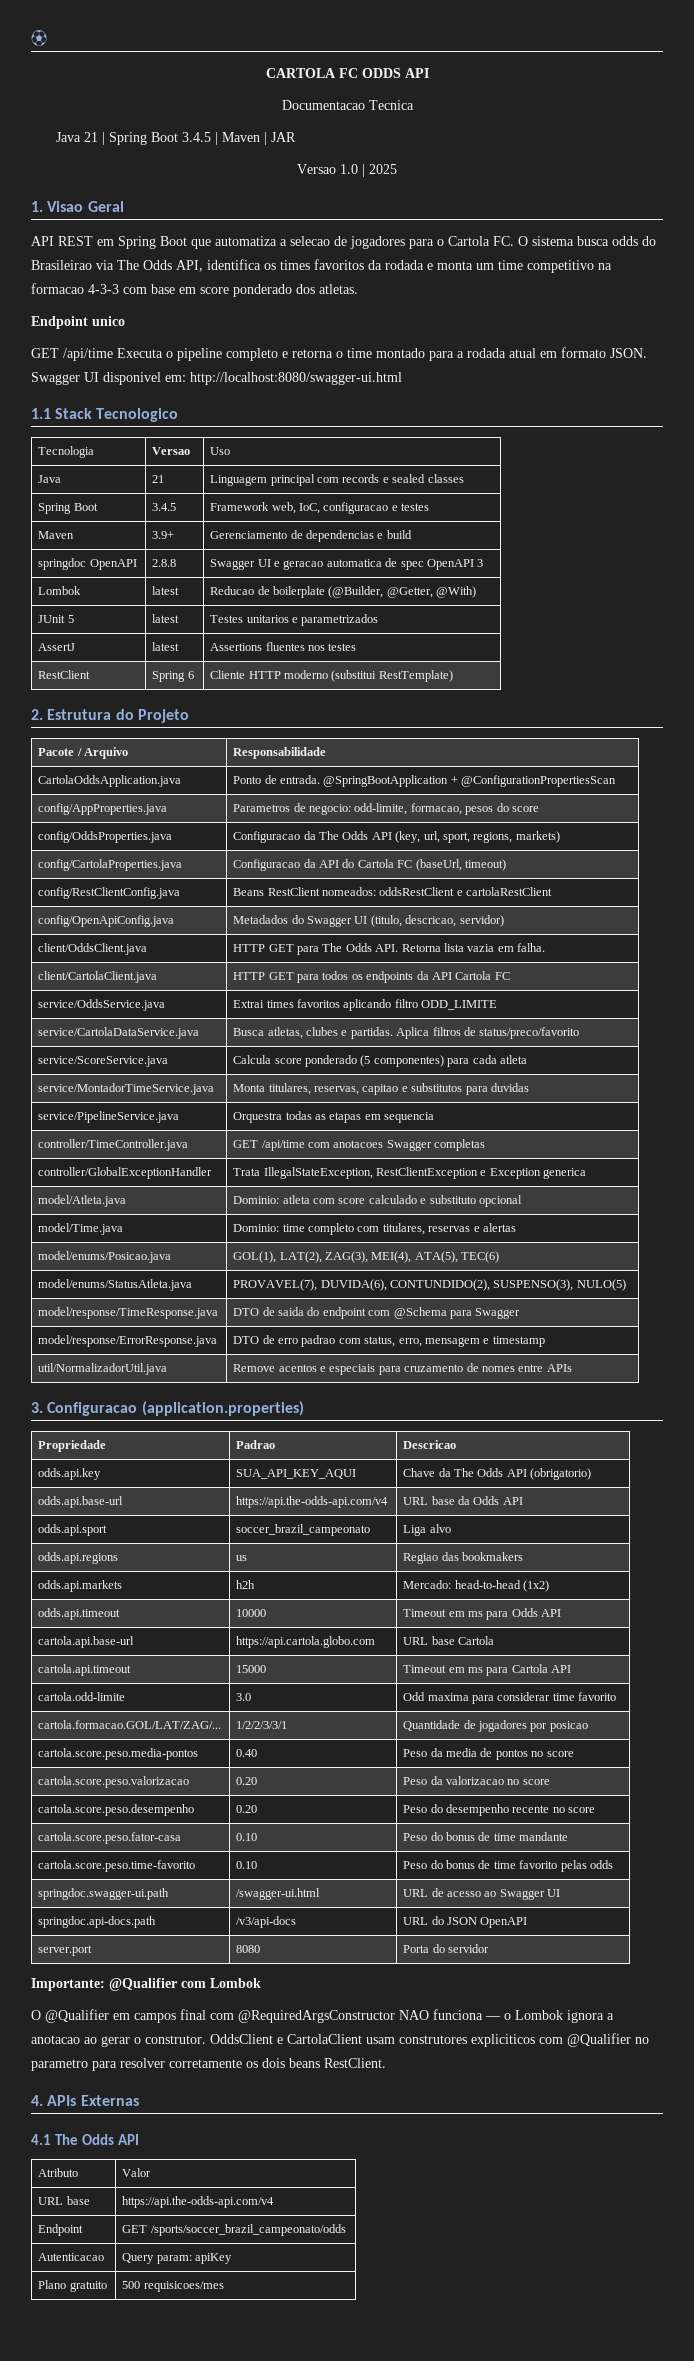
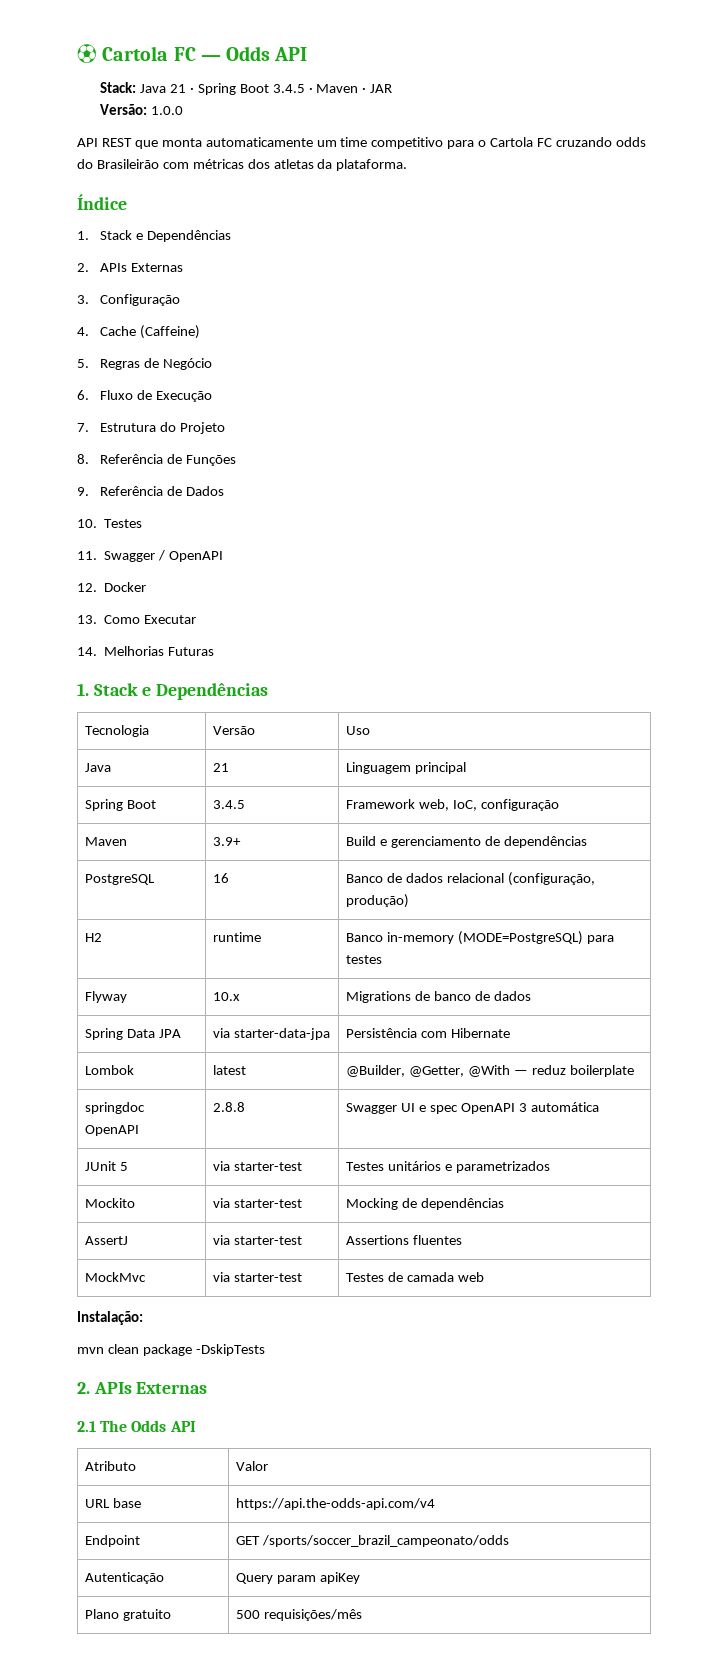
[265,68,429,78] [281,100,414,110] // CARTOLA FC ODDS API // Documentacao Tecnica // -> [102,46,308,61] [100,82,137,93] Cartola FC — Odds API // Stack:
[102,132,106,145] | -> [189,87,194,93] ·
[215,132,297,145] [297,164,397,177] [31,201,124,212] [31,236,656,249] [31,259,612,273] [31,283,358,297] [31,316,125,329] [31,347,647,361] [31,372,402,385] [31,408,179,422] | Maven | JAR // Versao 1.0 | 2025 // 1. Visao Geral // API REST em Spring Boot que automatiza a selecao de jogadores para o Cartola FC. O sistema busca odds do Brasileirao via The Odds API, identifica os times favoritos da rodada e monta um time competitivo na formacao 4-3-3 com base em score ponderado dos atletas. // Endpoint unico // GET /api/time Executa o pipeline completo e retorna o time montado para a rodada atual em formato JSON. Swagger UI disponivel em: http://localhost:8080/swagger-ui.html // 1.1 Stack Tecnologico -> [308,84,393,93] [100,104,184,115] [77,137,646,149] [77,159,408,171] [77,194,127,210] [77,230,231,242] [77,263,184,272] [77,294,181,306] [77,325,201,339] [77,358,212,370] [77,390,212,402] [77,422,225,434] [77,454,236,466] [77,486,224,496] [77,519,143,528] [77,550,224,562] [77,582,147,592] [77,615,197,624] [77,646,215,656] [77,683,269,700] · Maven · JAR // Versão: 1.0.0 // API REST que monta automaticamente um time competitivo para o Cartola FC cruzando odds do Brasileirão com métricas dos atletas da plataforma. // Índice // 1. Stack e Dependências // 2. APIs Externas // 3. Configuração // 4. Cache (Caffeine) // 5. Regras de Negócio // 6. Fluxo de Execução // 7. Estrutura do Projeto // 8. Referência de Funções // 9. Referência de Dados // 10. Testes // 11. Swagger / OpenAPI // 12. Docker // 13. Como Executar // 14. Melhorias Futuras // 1. Stack e Dependências
[152,447,191,455] Versao -> [213,726,256,735] Versão
[317,474,464,483] com records e sealed classes -> (467, 768) none
[323,502,430,514] configuracao e testes -> [480,799,559,811] configuração
[210,530,412,542] Gerenciamento de dependencias e build -> [346,836,587,848] [85,874,156,885] [213,873,230,883] [346,872,595,886] [346,894,410,908] [85,933,103,942] [213,932,262,942] [346,931,614,945] [346,955,383,964] [85,991,128,1003] [213,992,241,1001] [346,991,531,1003] [85,1028,181,1040] [213,1028,331,1040] [346,1028,510,1038] [85,1065,135,1075] [213,1065,247,1075] [346,1065,634,1077] Build e gerenciamento de dependências // PostgreSQL | 16 | Banco de dados relacional (configuração, produção) // H2 | runtime | Banco in-memory (MODE=PostgreSQL) para testes // Flyway | 10.x | Migrations de banco de dados // Spring Data JPA | via starter-data-jpa | Persistência com Hibernate // Lombok | latest | @Builder, @Getter, @With — reduz boilerplate
[283,558,398,570] geracao automatica de -> (426, 1108) none
[38,586,82,595] [152,586,180,595] [210,586,477,598] // Lombok | latest | Reducao de boilerplate (@Builder, @Getter, @With) -> [530,1102,599,1112] automática
[152,614,180,623] [210,615,289,623] latest | Testes unitarios -> [213,1161,303,1171] [346,1161,442,1171] via starter-test | Testes unitários
(379, 620) none -> [85,1198,136,1208] [213,1198,303,1208] [346,1198,504,1210] // Mockito | via starter-test | Mocking de dependências
[152,642,180,651] latest -> [213,1235,303,1245] via starter-test
[308,643,357,651] [38,670,91,679] [152,671,194,682] [210,670,453,682] [31,709,189,723] [38,747,129,759] [233,747,327,759] [38,775,182,787] [233,775,617,787] [38,803,168,815] [233,803,539,815] [38,831,173,843] [233,831,560,843] [38,859,183,871] [233,859,506,871] [38,887,181,899] [233,887,553,896] [38,915,175,927] [233,915,504,927] [38,943,148,955] [233,943,546,955] [38,971,158,983] [233,971,510,983] [38,999,166,1011] [233,999,498,1011] [38,1027,200,1039] [233,1027,580,1039] [38,1056,169,1067] [233,1055,527,1067] [38,1083,215,1095] [233,1083,529,1095] [38,1111,180,1123] [233,1111,435,1123] [38,1139,189,1151] [233,1139,486,1151] [38,1167,213,1179] [233,1167,587,1179] [38,1195,127,1207] [233,1195,522,1207] [38,1223,124,1235] [233,1223,516,1235] [38,1251,172,1263] [233,1251,500,1263] [38,1279,193,1291] [233,1279,626,1291] [38,1307,219,1319] [233,1307,521,1319] [38,1335,218,1347] [233,1335,545,1347] [38,1363,168,1375] [233,1363,572,1375] [31,1401,304,1416] [38,1440,107,1452] [236,1440,276,1449] [403,1440,457,1449] [38,1468,102,1480] [236,1469,357,1479] [403,1468,592,1480] [38,1496,124,1508] [236,1496,389,1508] [403,1496,523,1505] [38,1524,108,1536] [236,1524,371,1536] [403,1524,451,1536] [38,1552,119,1564] [236,1555,248,1561] [403,1552,524,1564] [38,1580,123,1592] [236,1580,256,1589] [403,1580,550,1592] [38,1608,121,1620] [236,1609,267,1617] [403,1608,562,1620] [38,1636,135,1648] [236,1636,376,1648] [403,1636,495,1645] [38,1664,132,1676] [236,1665,267,1673] [403,1664,572,1676] [38,1692,126,1701] [236,1693,252,1701] [403,1692,617,1704] [38,1720,222,1729] [236,1721,288,1729] [403,1720,588,1732] [38,1748,199,1760] [236,1749,258,1757] [403,1748,574,1760] [38,1776,190,1788] [236,1777,258,1785] [403,1776,550,1785] [38,1804,195,1816] [236,1805,258,1813] [403,1804,596,1816] [38,1832,182,1844] [236,1833,258,1841] [403,1832,569,1841] [38,1860,196,1872] [236,1861,258,1869] [403,1860,613,1872] [38,1888,170,1900] [236,1888,321,1900] [403,1888,561,1900] [38,1916,157,1928] [236,1916,297,1928] [403,1916,528,1928] [38,1945,93,1956] [236,1945,261,1953] [403,1944,490,1953] [31,1978,261,1991] [31,2009,614,2023] [31,2033,649,2047] [31,2058,386,2071] [31,2095,139,2106] [31,2134,51,2145] nos testes // RestClient | Spring 6 | Cliente HTTP moderno (substitui RestTemplate) // 2. Estrutura do Projeto // Pacote / Arquivo | Responsabilidade // CartolaOddsApplication.java | Ponto de entrada. @SpringBootApplication + @ConfigurationPropertiesScan // config/AppProperties.java | Parametros de negocio: odd-limite, formacao, pesos do score // config/OddsProperties.java | Configuracao da The Odds API (key, url, sport, regions, markets) // config/CartolaProperties.java | Configuracao da API do Cartola FC (baseUrl, timeout) // config/RestClientConfig.java | Beans RestClient nomeados: oddsRestClient e cartolaRestClient // config/OpenApiConfig.java | Metadados do Swagger UI (titulo, descricao, servidor) // client/OddsClient.java | HTTP GET para The Odds API. Retorna lista vazia em falha. // client/CartolaClient.java | HTTP GET para todos os endpoints da API Cartola FC // service/OddsService.java | Extrai times favoritos aplicando filtro ODD_LIMITE // service/CartolaDataService.java | Busca atletas, clubes e partidas. Aplica filtros de status/preco/favorito // service/ScoreService.java | Calcula score ponderado (5 componentes) para cada atleta // service/MontadorTimeService.java | Monta titulares, reservas, capitao e substitutos para duvidas // service/PipelineService.java | Orquestra todas as etapas em sequencia // controller/TimeController.java | GET /api/time com anotacoes Swagger completas // controller/GlobalExceptionHandler | Trata IllegalStateException, RestClientException e Exception generica // model/Atleta.java | Dominio: atleta com score calculado e substituto opcional // model/Time.java | Dominio: time completo com titulares, reservas e alertas // model/enums/Posicao.java | GOL(1), LAT(2), ZAG(3), MEI(4), ATA(5), TEC(6) // model/enums/StatusAtleta.java | PROVAVEL(7), DUVIDA(6), CONTUNDIDO(2), SUSPENSO(3), NULO(5) // model/response/TimeResponse.java | DTO de saida do endpoint com @Schema para Swagger // model/response/ErrorResponse.java | DTO de erro padrao com status, erro, mensagem e timestamp // util/NormalizadorUtil.java | Remove acentos e especiais para cruzamento de nomes entre APIs // 3. Configuracao (application.properties) // Propriedade | Padrao | Descricao // odds.api.key | SUA_API_KEY_AQUI | Chave da The Odds API (obrigatorio) // odds.api.base-url | https://api.the-odds-api.com/v4 | URL base da Odds API // odds.api.sport | soccer_brazil_campeonato | Liga alvo // odds.api.regions | us | Regiao das bookmakers // odds.api.markets | h2h | Mercado: head-to-head (1x2) // odds.api.timeout | 10000 | Timeout em ms para Odds API // cartola.api.base-url | https://api.cartola.globo.com | URL base Cartola // cartola.api.timeout | 15000 | Timeout em ms para Cartola API // cartola.odd-limite | 3.0 | Odd maxima para considerar time favorito // cartola.formacao.GOL/LAT/ZAG/... | 1/2/2/3/3/1 | Quantidade de jogadores por posicao // cartola.score.peso.media-pontos | 0.40 | Peso da media de pontos no score // cartola.score.peso.valorizacao | 0.20 | Peso da valorizacao no score // cartola.score.peso.desempenho | 0.20 | Peso do desempenho recente no score // cartola.score.peso.fator-casa | 0.10 | Peso do bonus de time mandante // cartola.score.peso.time-favorito | 0.10 | Peso do bonus de time favorito pelas odds // springdoc.swagger-ui.path | /swagger-ui.html | URL de acesso ao Swagger UI // springdoc.api-docs.path | /v3/api-docs | URL do JSON OpenAPI // server.port | 8080 | Porta do servidor // Importante: @Qualifier com Lombok // O @Qualifier em campos final com @RequiredArgsConstructor NAO funciona — o Lombok ignora a anotacao ao gerar o construtor. OddsClient e CartolaClient usam construtores expliciticos com @Qualifier no parametro para resolver corretamente os dois beans RestClient. // 4. APIs Externas // 4.1 -> [85,1272,147,1282] [213,1272,303,1282] [346,1272,484,1282] [77,1311,143,1325] [77,1344,265,1356] [77,1382,208,1394] [77,1421,96,1432] // MockMvc | via starter-test | Testes de camada web // Instalação: // mvn clean package -DskipTests // 2. APIs Externas // 2.1
[38,2253,105,2261] Autenticacao -> [85,1572,165,1584] Autenticação
[156,2255,192,2264] param: -> [277,1575,317,1584] param
[143,2281,224,2292] requisicoes/mes -> [264,1609,363,1621] requisições/mês

